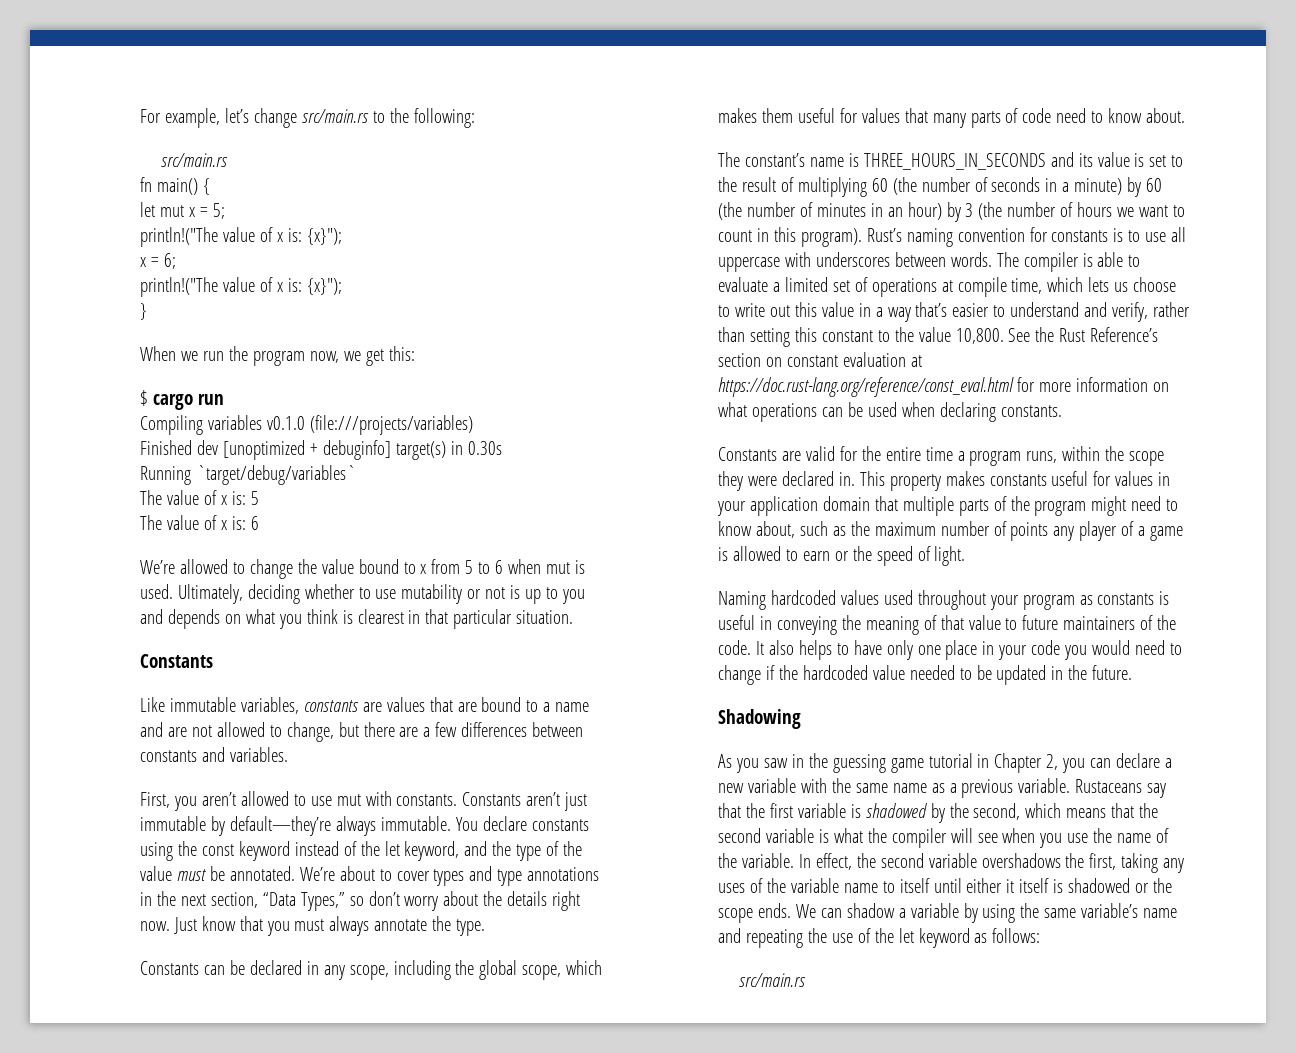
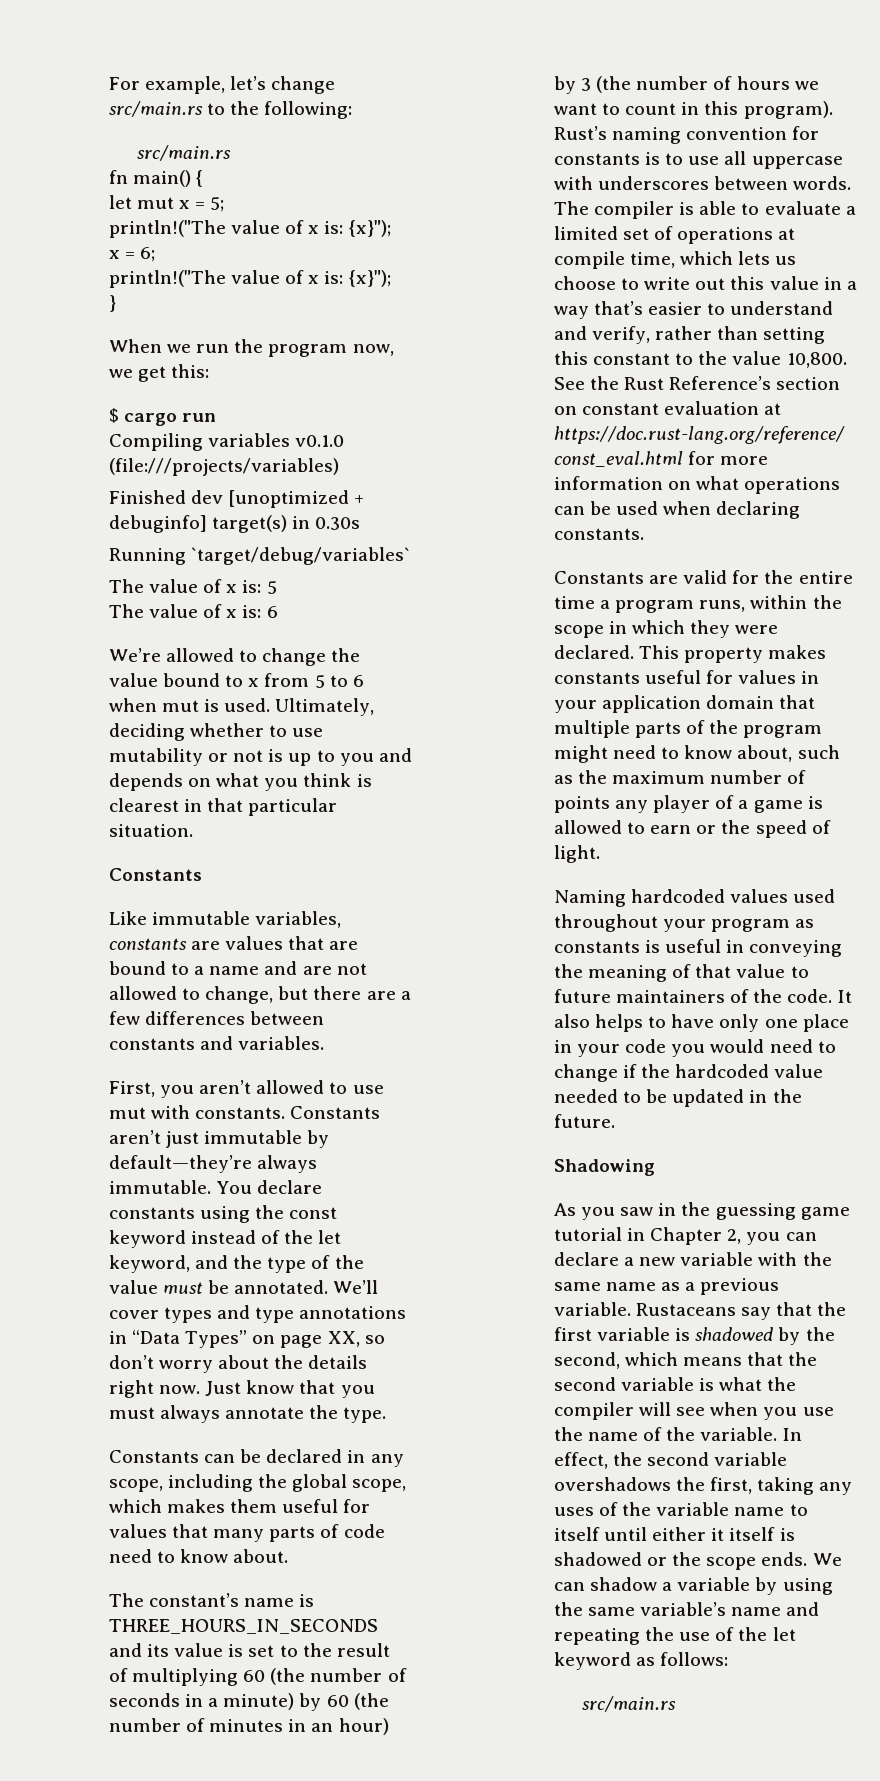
[299,866,392,881] We’re about to -> [333,1280,379,1294] We’ll
[156,891,345,911] the next section, “Data Types,” -> [131,1330,360,1348] “Data Types” on page XX,
[717,471,855,491] they were declared in. -> [608,620,779,638] [553,645,634,659] in which they were declared.

